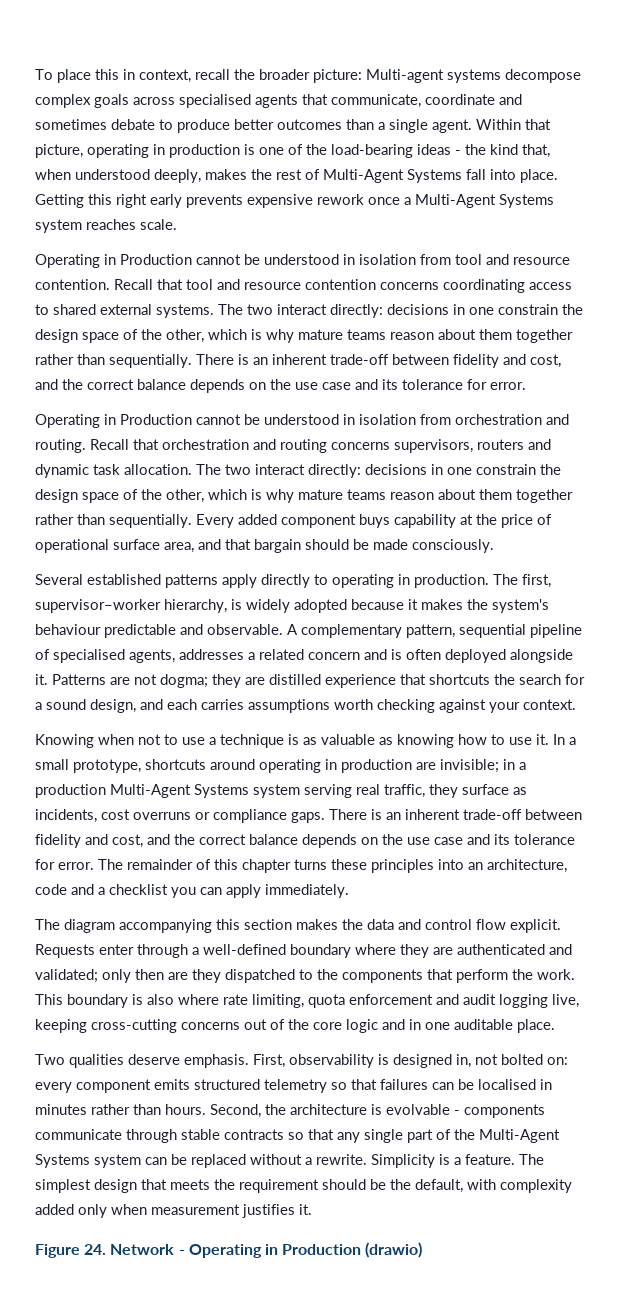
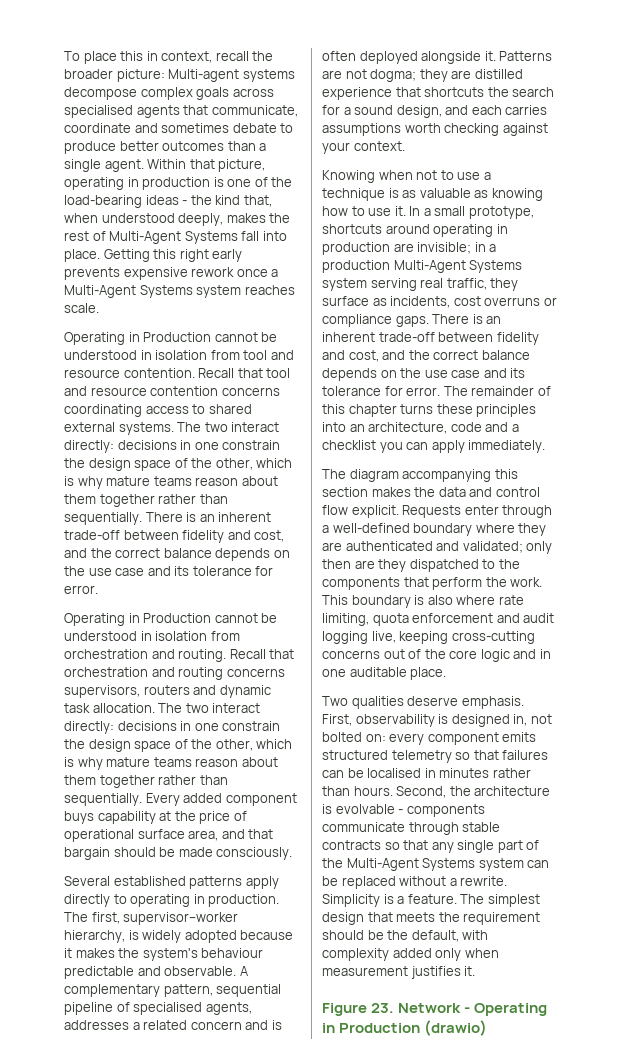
[84,1244,107,1255] 24. -> [371,1003,395,1013] 23.

